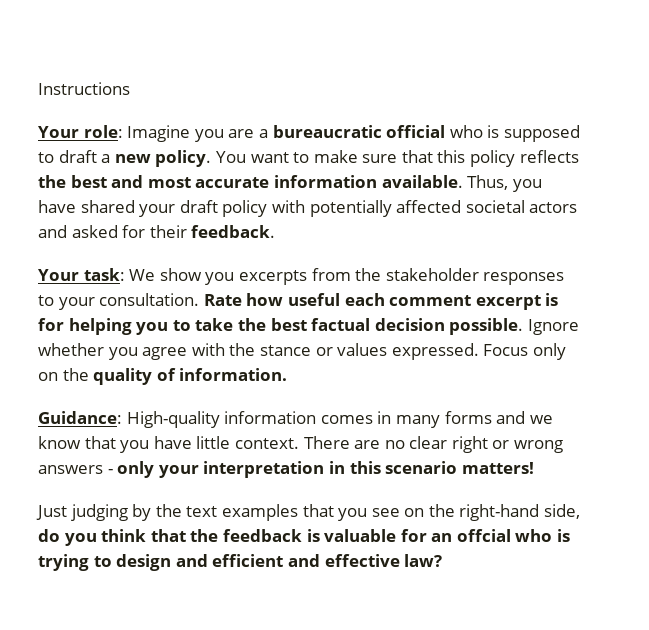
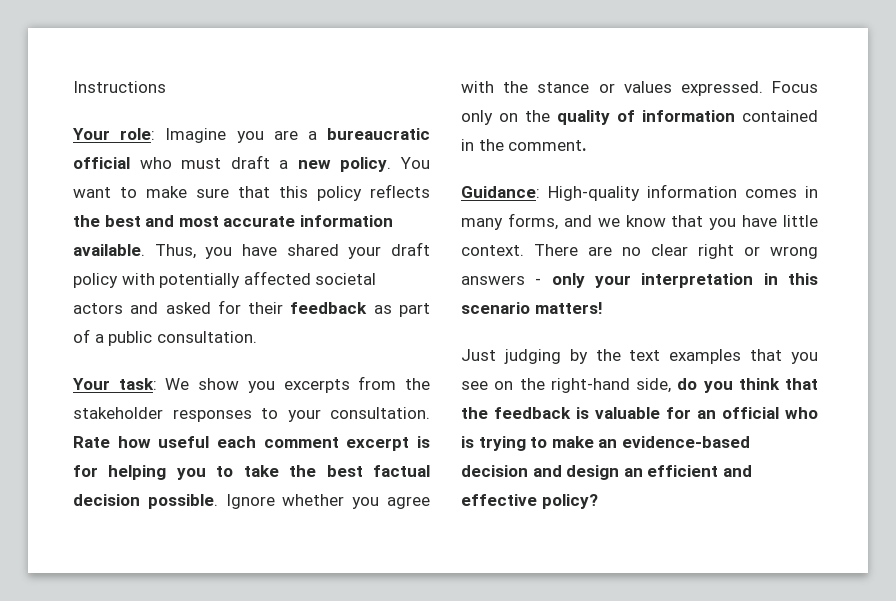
[487,125,580,142] [38,152,54,163] is supposed to -> [181,158,222,169] must
[191,225,276,238] feedback. -> [290,302,430,317] [73,329,257,346] feedback as part of a public consultation.
[179,368,288,381] information. -> [642,110,818,122] [461,139,588,151] information contained in the comment.
[444,411,492,424] forms -> [507,213,558,230] forms,
[456,529,511,542] offcial -> [722,407,779,419] official
[116,554,208,571] design and -> [551,436,750,448] [461,465,643,480] make an evidence-based decision and design an
[404,554,443,567] law? -> [541,494,598,509] policy?

